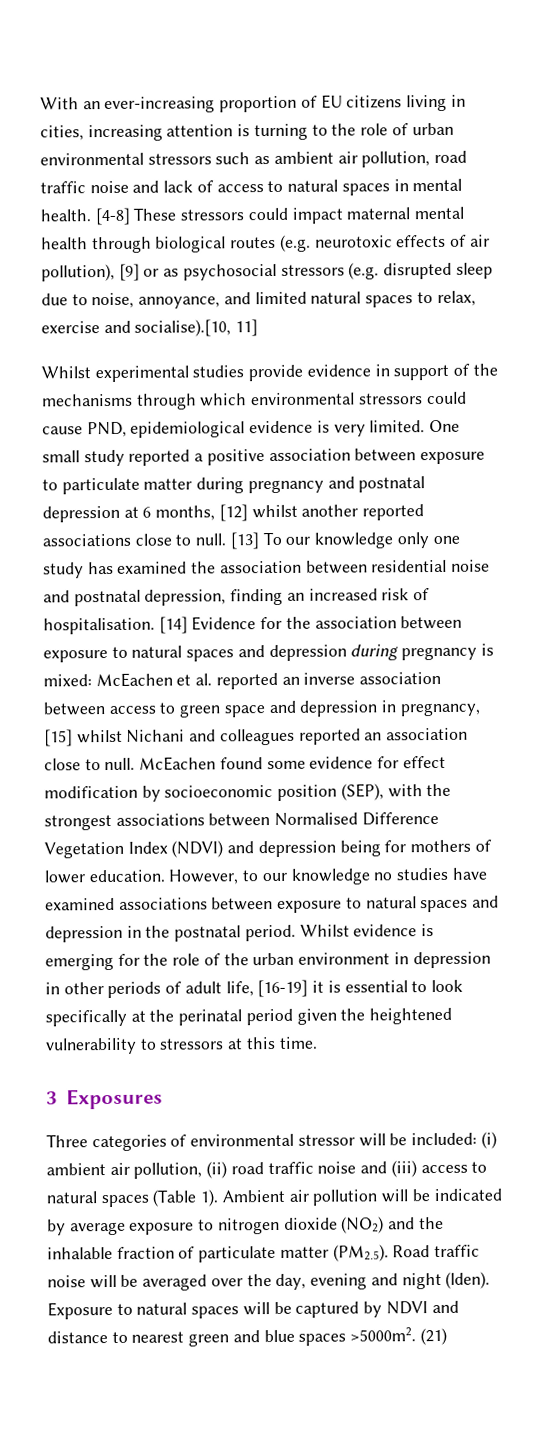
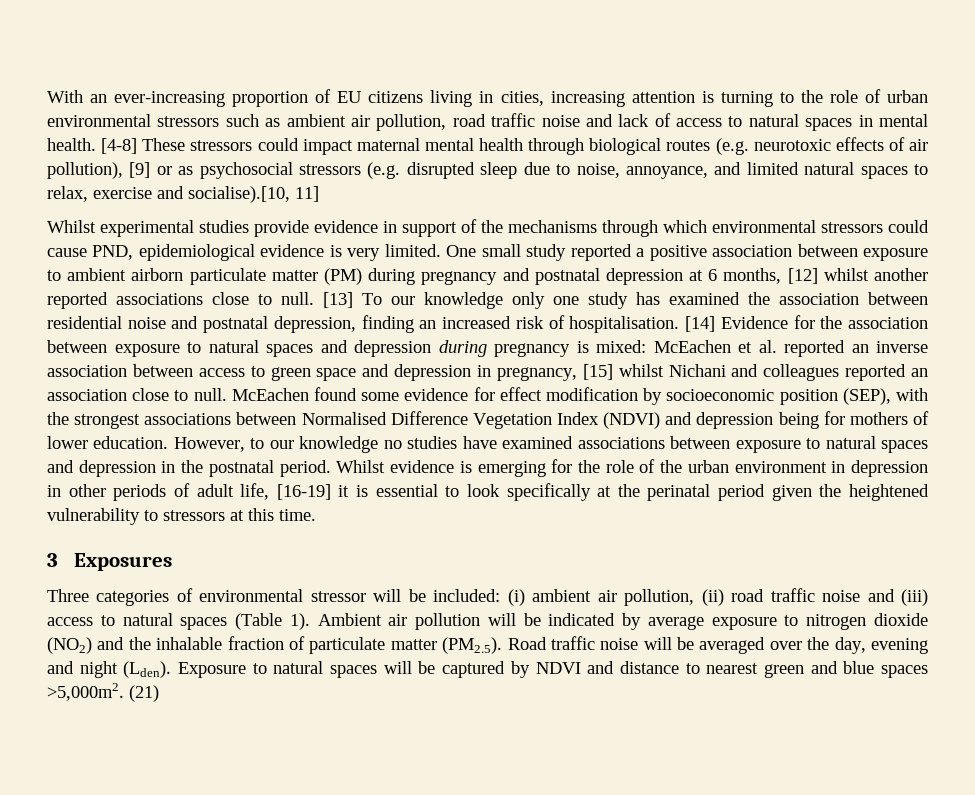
[61,477,193,495] particulate matter -> [67,268,362,285] ambient airborn particulate matter (PM)
[445,1271,491,1289] (lden). -> [123,661,172,678] (Lden).
[350,1327,417,1342] >5000m2. -> [47,683,124,701] >5,000m2.

